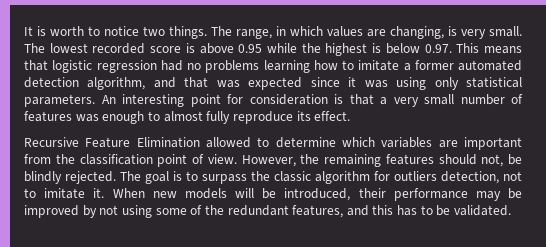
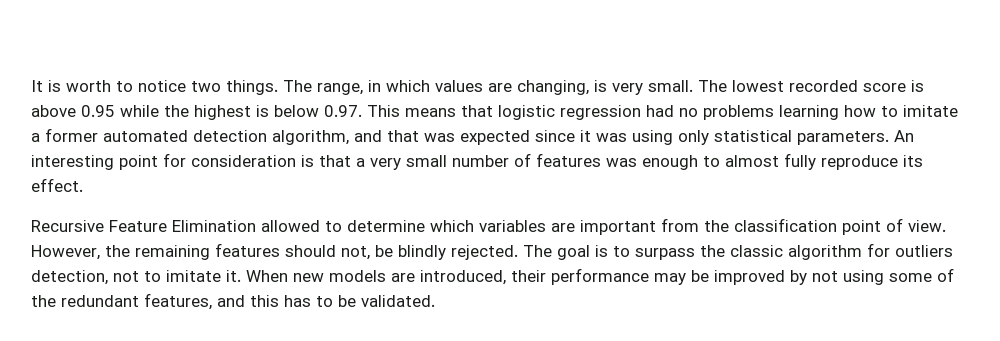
[234,188,277,199] will be -> [391,273,415,282] are

